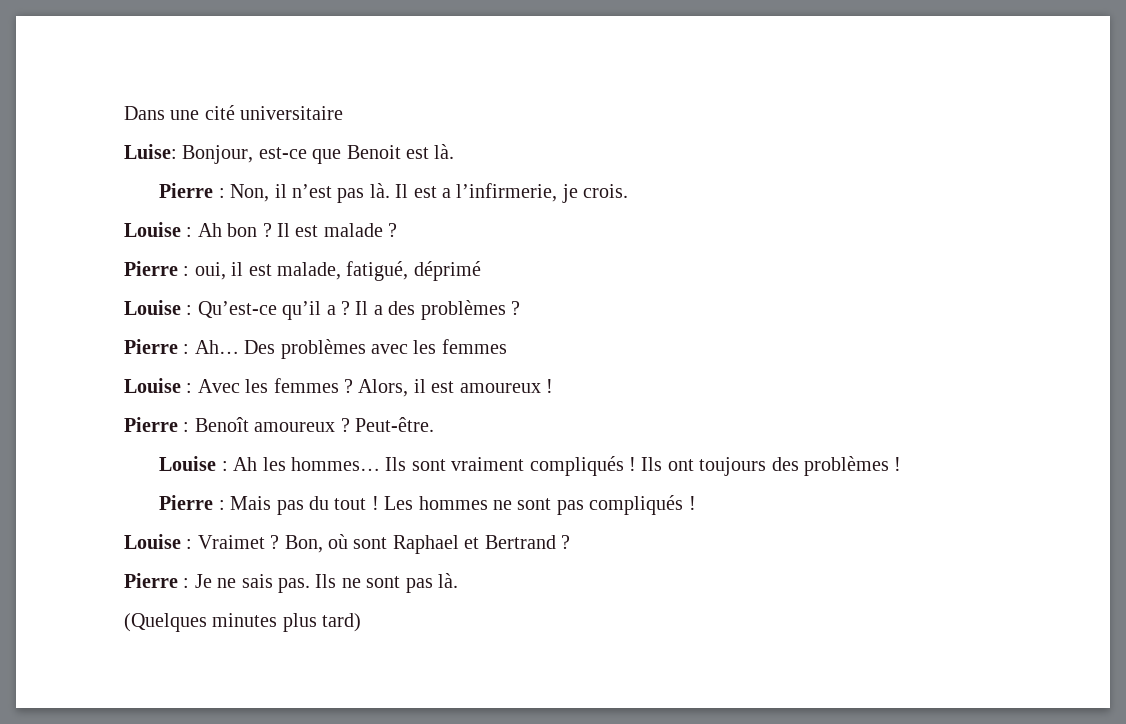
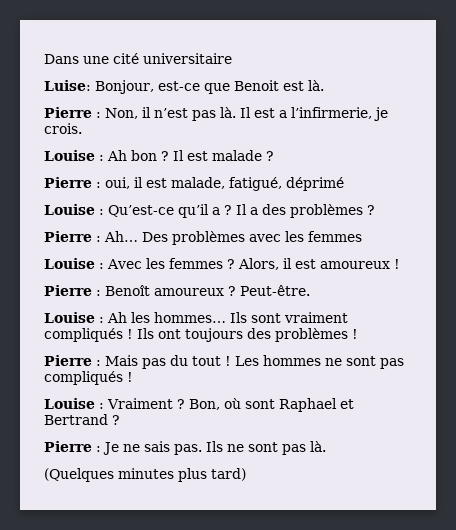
[197,535,265,549] Vraimet -> [107,398,173,409] Vraiment

